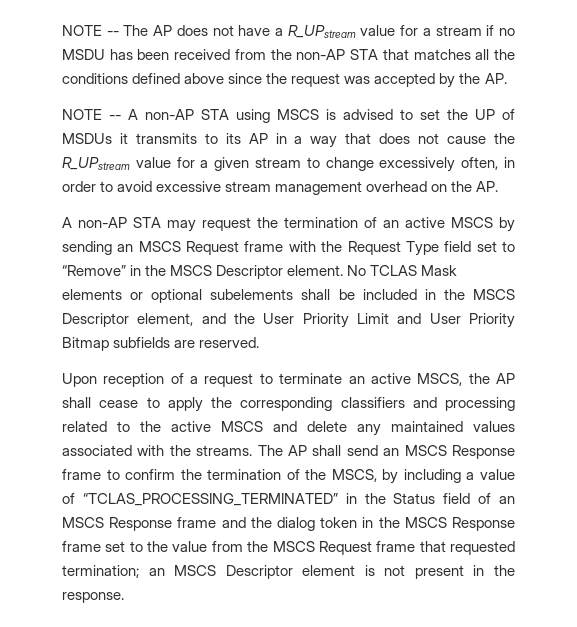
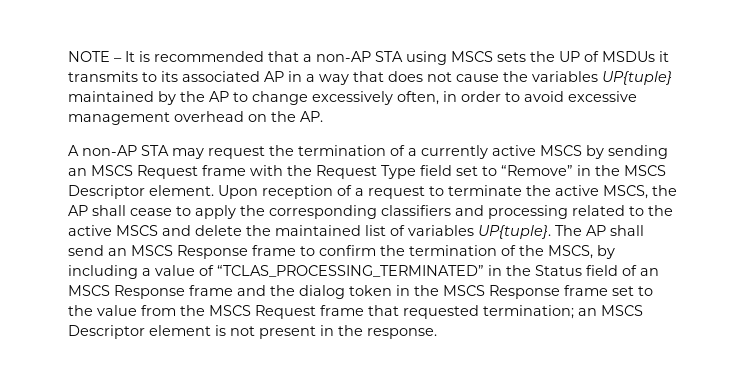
[62,25,516,38] [62,49,515,60] [62,73,507,88] [62,109,440,123] NOTE -- The AP does not have a R_UPstream value for a stream if no MSDU has been received from the non-AP STA that matches all the conditions defined above since the request was accepted by the AP. // NOTE -- A non-AP STA using MSCS is advised to set -> [68,51,526,65] NOTE – It is recommended that a non-AP STA using MSCS sets
(241, 138) none -> [182,71,260,82] associated
[62,157,301,171] R_UPstream value for a given stream -> [532,71,672,85] [68,91,229,105] variables UP{tuple} maintained by the AP
[225,181,272,192] stream -> (637, 96) none
[383,220,399,228] an -> [408,145,488,159] a currently
[347,265,458,276] [62,289,515,303] [62,313,515,328] [62,337,260,351] No TCLAS Mask elements or optional subelements shall be included in the MSCS Descriptor element, and the User Priority Limit and User Priority Bitmap subfields are reserved. // -> (214, 190) none
[348,376,365,384] an -> [526,185,551,196] the
[357,421,515,436] [62,445,253,456] any maintained values associated with the streams. -> [246,225,551,239] the maintained list of variables UP{tuple}.

